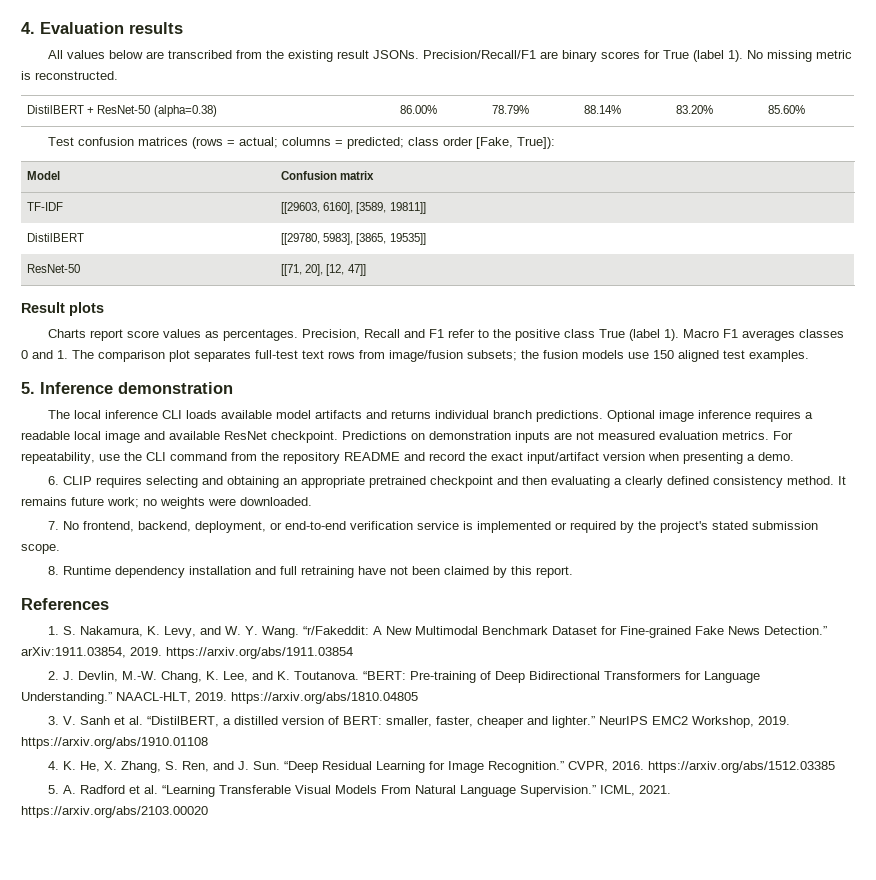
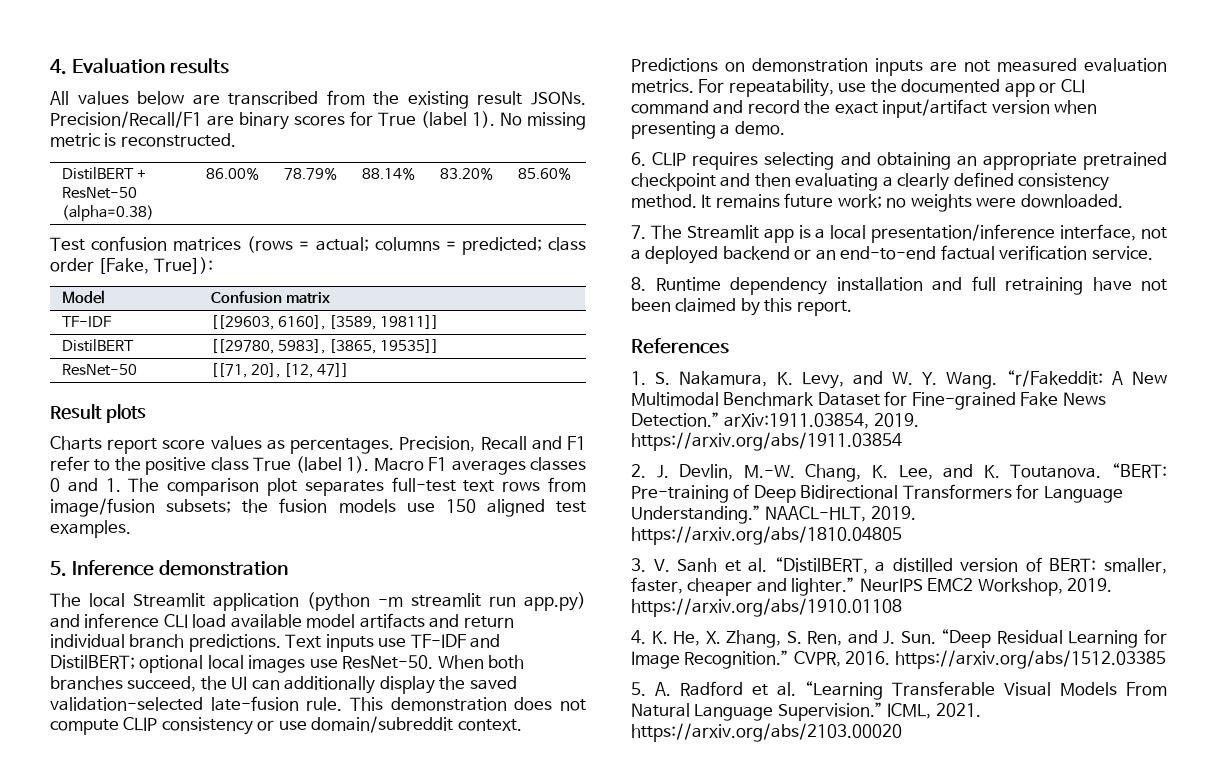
(102, 414) none -> [133,592,586,611] [50,614,80,628] Streamlit application (python -m streamlit run app.py) and
[186,410,218,419] loads -> [192,614,227,628] load
[391,410,432,419] returns -> [463,616,514,628] return
[607,410,814,422] [21,431,338,443] Optional image inference requires a readable local image and available ResNet checkpoint. -> [285,634,501,652] [50,655,525,673] [50,676,517,694] [50,696,586,711] [50,716,522,735] Text inputs use TF-IDF and DistilBERT; optional local images use ResNet-50. When both branches succeed, the UI can additionally display the saved validation-selected late-fusion rule. This demonstration does not compute CLIP consistency or use domain/subreddit context.
[146,452,400,464] CLI command from the repository README -> [901,79,1085,97] [631,100,709,114] documented app or CLI command
[63,521,819,533] [21,544,60,554] No frontend, backend, deployment, or end-to-end verification service is implemented or required by the project's stated submission scope. -> [650,224,1167,243] [631,245,1153,264] The Streamlit app is a local presentation/inference interface, not a deployed backend or an end-to-end factual verification service.

